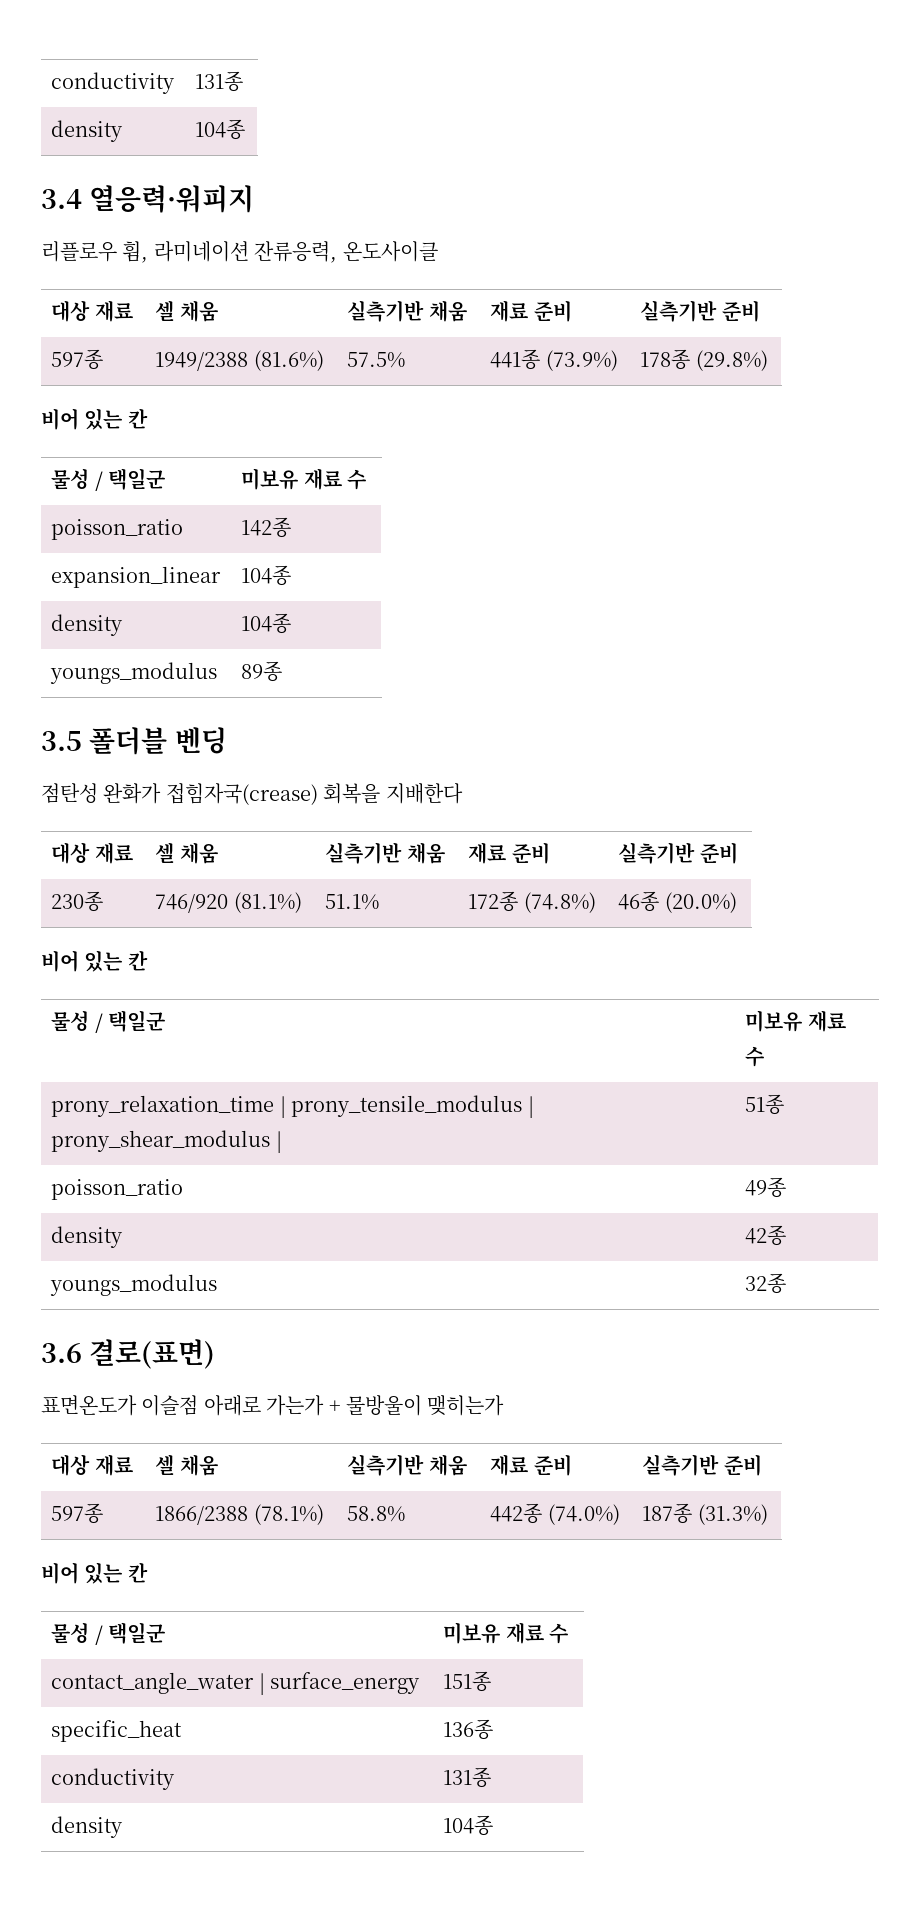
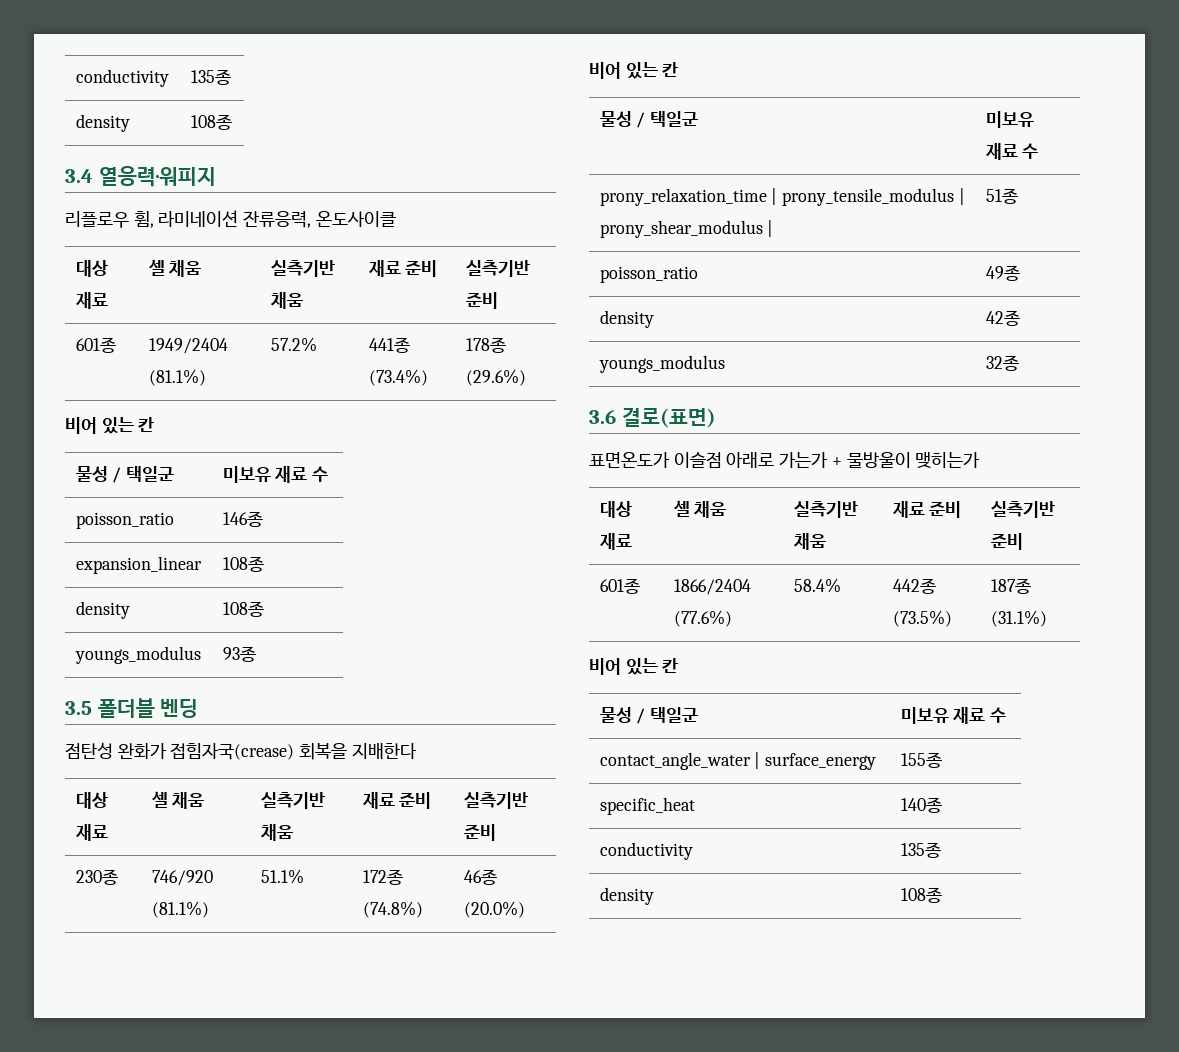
[51,72,176,94] [195,71,244,92] [51,120,124,142] [195,119,246,140] conductivity | 131종 // density | 104종 -> [75,69,169,87] [190,69,231,85] [75,114,130,132] [190,114,232,130] conductivity | 135종 // density | 108종
[51,349,104,370] [155,350,324,371] [347,352,406,368] 597종 | 1949/2388 (81.6%) | 57.5% -> [75,337,116,353] [148,338,228,354] [148,369,206,386] [270,337,317,352] 601종 | 1949/2404 (81.1%) | 57.2%
[545,350,618,371] (73.9%) -> [368,369,428,386] (73.4%)
[695,350,768,371] (29.8%) -> [465,369,526,386] (29.6%)
[241,517,292,538] 142종 -> [222,511,263,527] 146종
[241,565,292,586] [51,614,124,636] [241,613,292,634] [50,662,218,684] [241,661,283,682] 104종 // density | 104종 // youngs_modulus | 89종 -> [222,556,264,572] [75,601,130,619] [222,601,264,617] [74,646,201,664] [222,646,256,662] 108종 // density | 108종 // youngs_modulus | 93종
[51,1503,104,1524] [155,1504,324,1525] [347,1506,406,1522] 597종 | 1866/2388 (78.1%) | 58.8% -> [599,578,640,594] [673,579,751,595] [673,610,732,627] [793,578,841,593] 601종 | 1866/2404 (77.6%) | 58.4%
[547,1504,620,1525] (74.0%) -> [892,610,952,627] (73.5%)
[697,1504,768,1525] (31.3%) -> [990,610,1047,627] (31.1%)
[443,1671,492,1692] 151종 -> [900,752,942,768] 155종
[443,1719,494,1740] [51,1768,176,1790] [443,1767,492,1788] [51,1816,124,1838] [443,1815,494,1836] 136종 // conductivity | 131종 // density | 104종 -> [900,797,942,813] [599,842,693,860] [900,842,941,858] [599,887,654,905] [900,887,942,903] 140종 // conductivity | 135종 // density | 108종

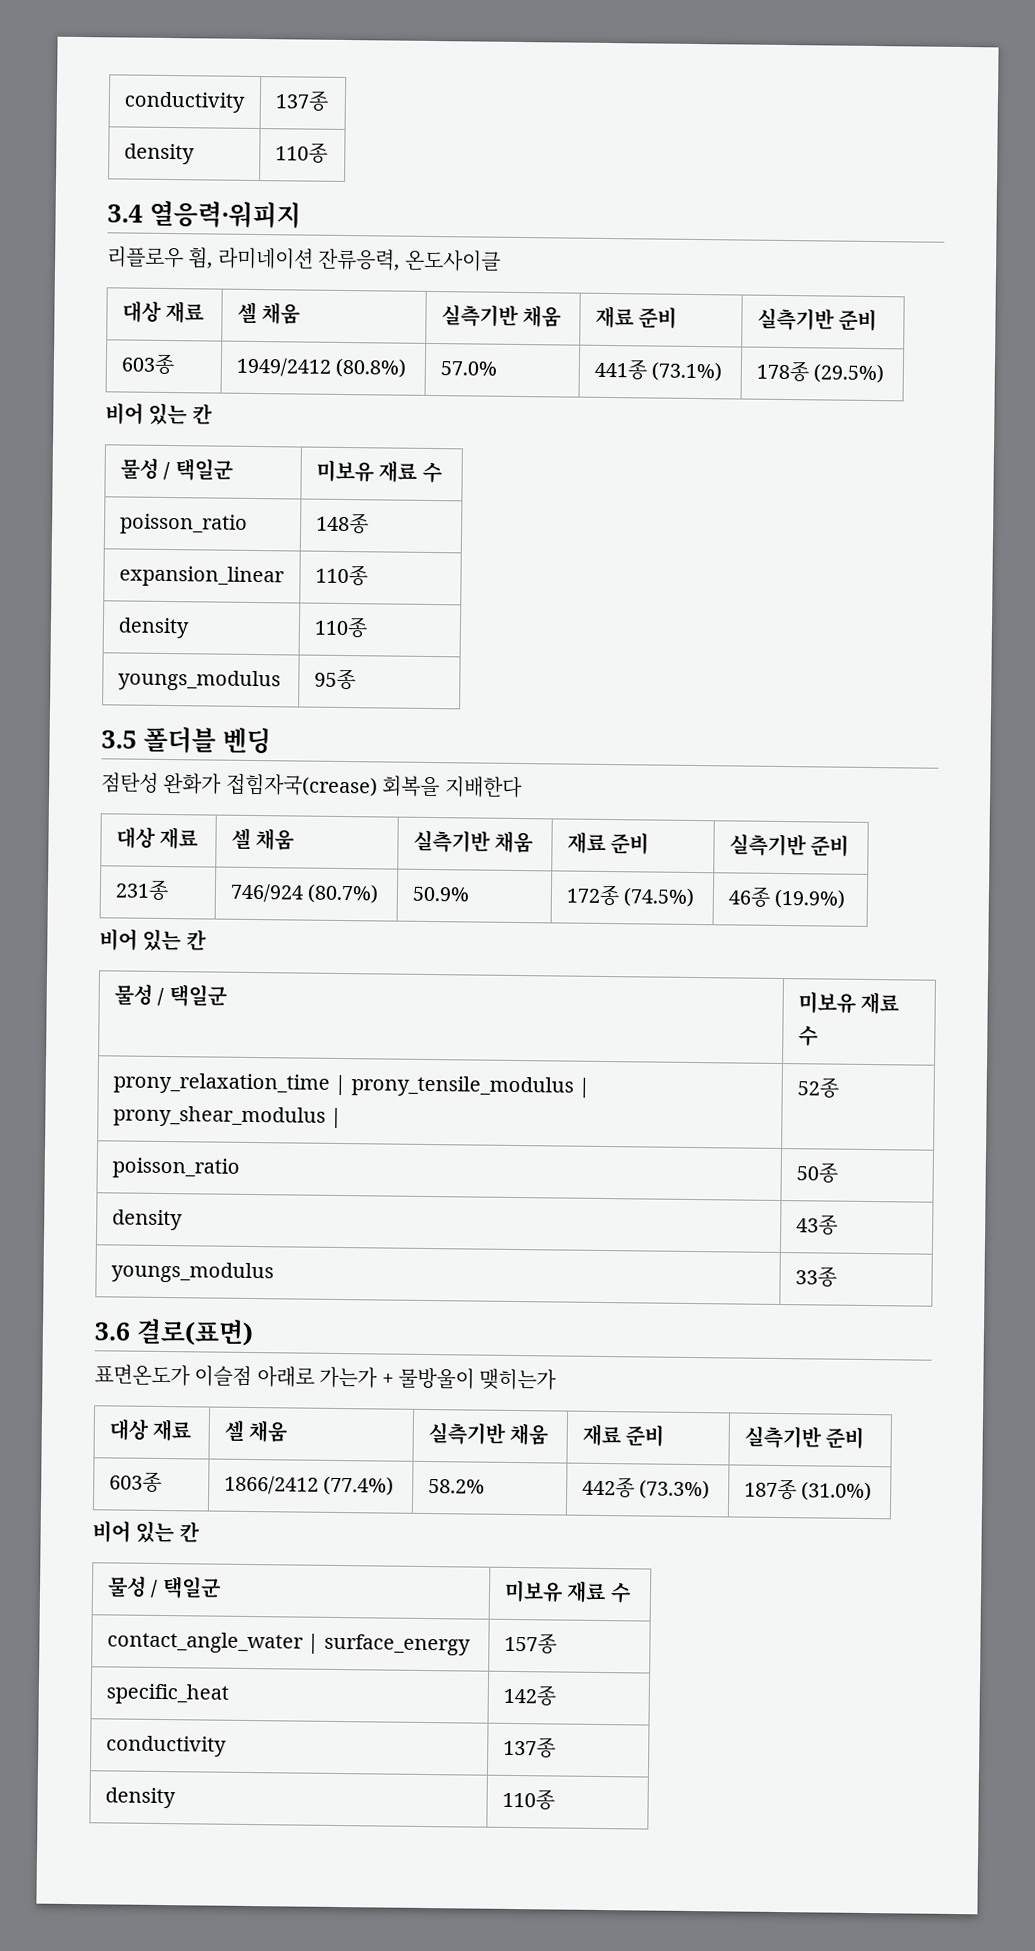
[75,69,169,87] [190,69,231,85] [75,114,130,132] [190,114,232,130] conductivity | 135종 // density | 108종 -> [123,91,245,113] [274,90,329,112] [123,143,195,165] [274,142,328,164] conductivity | 137종 // density | 110종
[75,337,116,353] [148,338,228,354] [148,369,206,386] [270,337,317,352] 601종 | 1949/2404 (81.1%) | 57.2% -> [120,353,175,376] [235,357,407,378] [439,361,497,376] 603종 | 1949/2412 (80.8%) | 57.0%
[368,369,428,386] (73.4%) -> [651,361,723,382] (73.1%)
[465,369,526,386] (29.6%) -> [813,363,885,384] (29.5%)
[222,511,263,527] 146종 -> [314,512,369,535] 148종
[222,556,264,572] [75,601,130,619] [222,601,264,617] [74,646,201,664] [222,646,256,662] 108종 // density | 108종 // youngs_modulus | 93종 -> [314,564,368,587] [117,617,190,639] [313,616,368,639] [117,669,281,692] [313,668,356,691] 110종 // density | 110종 // youngs_modulus | 95종
[75,869,118,885] [151,870,213,886] [151,901,209,918] [260,869,304,884] 230종 | 746/920 (81.1%) | 51.1% -> [114,879,169,902] [229,883,380,904] [411,886,469,902] 231종 | 746/924 (80.7%) | 50.9%
[362,901,423,918] (74.8%) -> [623,887,696,908] (74.5%)
[463,901,525,918] (20.0%) -> [774,888,846,909] (19.9%)
[985,188,1018,204] [599,266,698,283] [985,265,1020,281] [599,310,654,328] [985,310,1020,326] [598,355,725,373] [985,355,1019,371] 51종 // poisson_ratio | 49종 // density | 42종 // youngs_modulus | 32종 -> [796,1077,839,1099] [111,1157,240,1179] [795,1162,838,1184] [111,1209,183,1231] [795,1214,838,1236] [110,1261,274,1284] [794,1266,837,1288] 52종 // poisson_ratio | 50종 // density | 43종 // youngs_modulus | 33종
[599,578,640,594] [673,579,751,595] [673,610,732,627] [793,578,841,593] 601종 | 1866/2404 (77.6%) | 58.4% -> [108,1471,162,1493] [223,1475,395,1496] [427,1479,485,1494] 603종 | 1866/2412 (77.4%) | 58.2%
[892,610,952,627] (73.5%) -> [639,1479,711,1500] (73.3%)
[990,610,1047,627] (31.1%) -> [801,1481,873,1502] (31.0%)
[900,752,942,768] 155종 -> [503,1632,557,1655] 157종
[900,797,942,813] [599,842,693,860] [900,842,941,858] [599,887,654,905] [900,887,942,903] 140종 // conductivity | 135종 // density | 108종 -> [502,1684,556,1707] [105,1735,227,1757] [502,1736,556,1759] [104,1787,176,1809] [501,1788,555,1811] 142종 // conductivity | 137종 // density | 110종

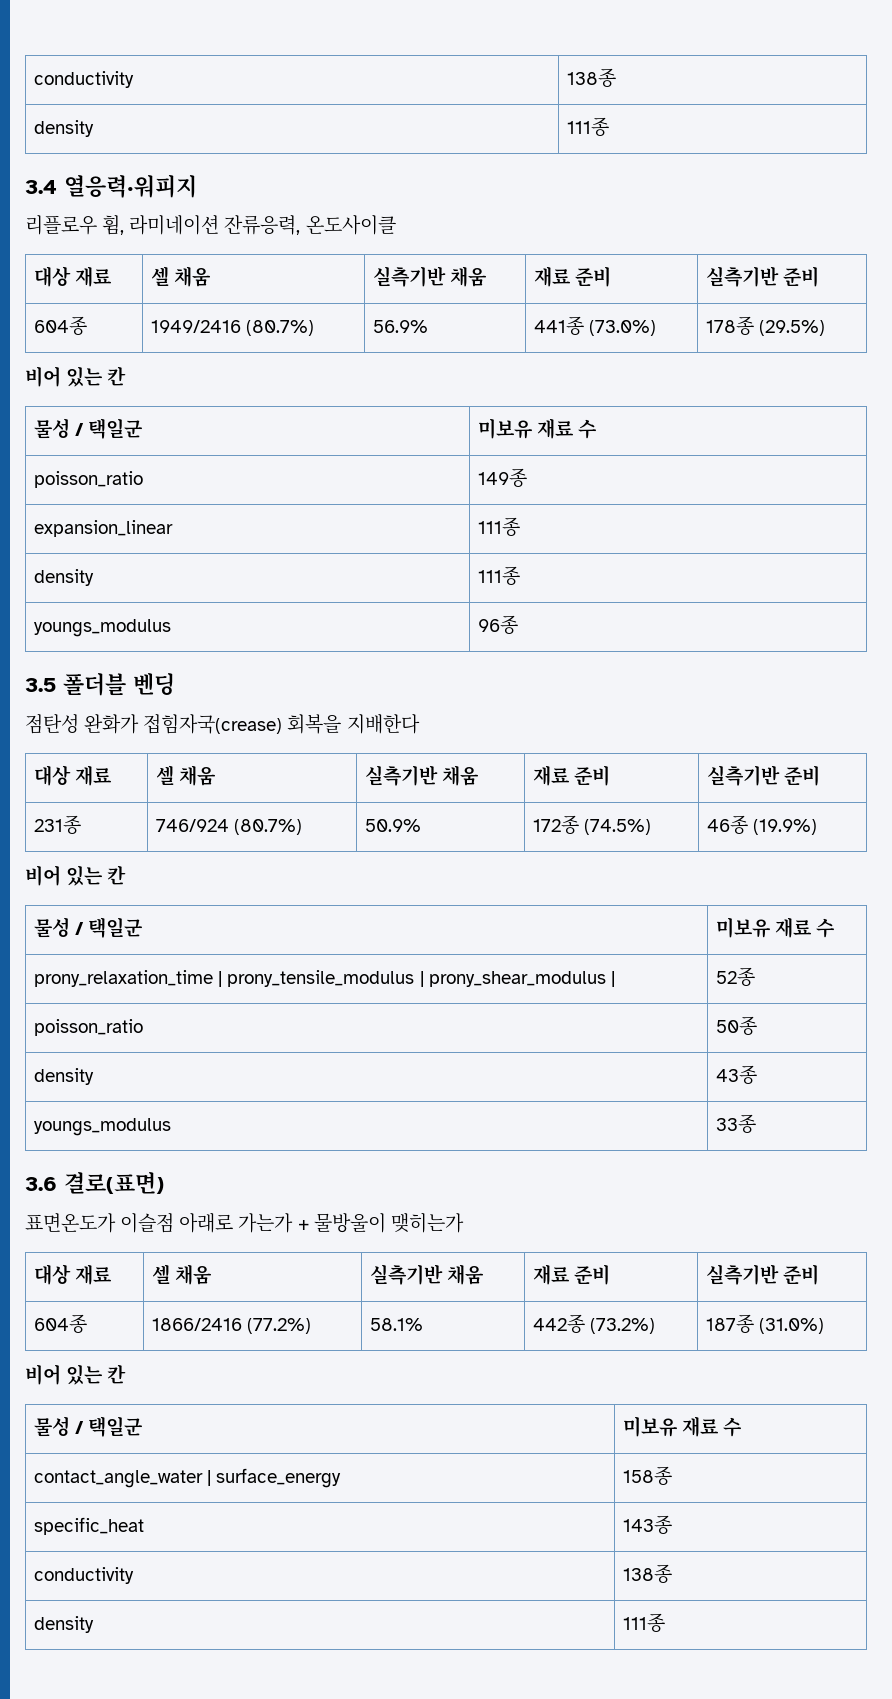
[123,91,245,113] [274,90,329,112] [123,143,195,165] [274,142,328,164] conductivity | 137종 // density | 110종 -> [34,71,135,88] [567,68,617,87] [34,120,95,137] [567,117,610,136] conductivity | 138종 // density | 111종
[120,353,175,376] [235,357,407,378] [439,361,497,376] 603종 | 1949/2412 (80.8%) | 57.0% -> [34,316,88,335] [151,320,315,336] [373,320,429,333] 604종 | 1949/2416 (80.7%) | 56.9%
[651,361,723,382] (73.1%) -> [589,320,657,336] (73.0%)
[314,512,369,535] 148종 -> [478,468,528,487] 149종
[314,564,368,587] [117,617,190,639] [313,616,368,639] [117,669,281,692] [313,668,356,691] 110종 // density | 110종 // youngs_modulus | 95종 -> [478,517,521,536] [34,569,95,586] [478,566,521,585] [34,619,172,637] [478,615,519,634] 111종 // density | 111종 // youngs_modulus | 96종
[108,1471,162,1493] [223,1475,395,1496] [427,1479,485,1494] 603종 | 1866/2412 (77.4%) | 58.2% -> [34,1314,88,1333] [152,1318,312,1334] [370,1318,424,1331] 604종 | 1866/2416 (77.2%) | 58.1%
[639,1479,711,1500] (73.3%) -> [590,1318,656,1334] (73.2%)
[503,1632,557,1655] 157종 -> [623,1466,673,1485] 158종
[502,1684,556,1707] [105,1735,227,1757] [502,1736,556,1759] [104,1787,176,1809] [501,1788,555,1811] 142종 // conductivity | 137종 // density | 110종 -> [623,1515,673,1534] [34,1567,135,1584] [623,1564,673,1583] [34,1616,95,1633] [623,1613,666,1632] 143종 // conductivity | 138종 // density | 111종

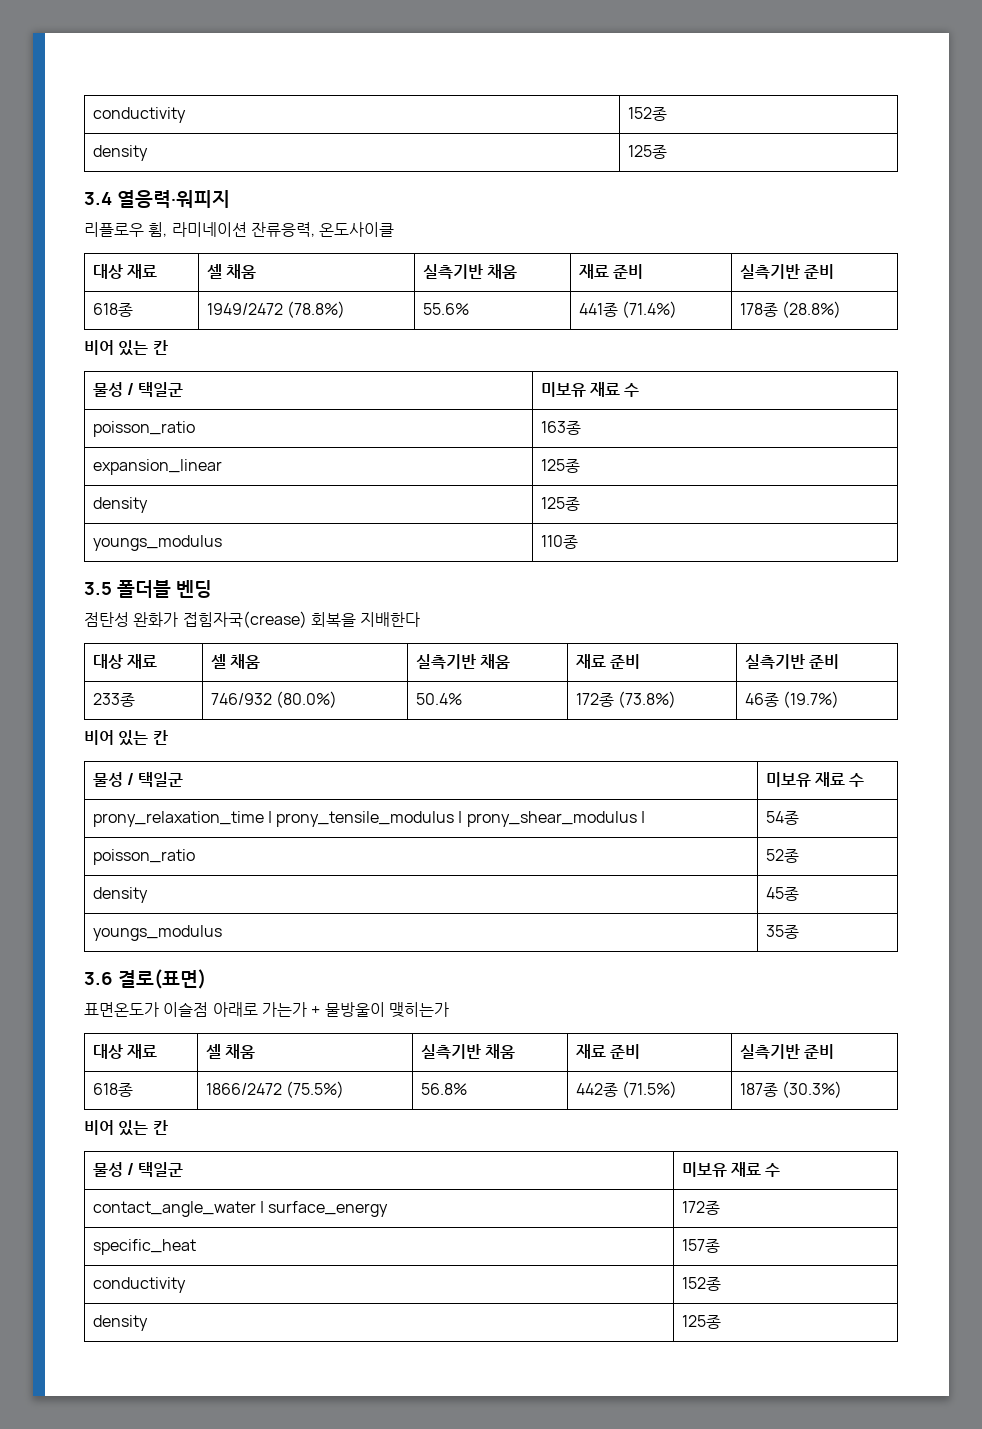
[34,71,135,88] [567,68,617,87] [34,120,95,137] [567,117,610,136] conductivity | 138종 // density | 111종 -> [92,107,186,123] [627,107,667,121] [92,145,148,161] [627,145,667,159] conductivity | 152종 // density | 125종
[34,316,88,335] [151,320,315,336] [373,320,429,333] 604종 | 1949/2416 (80.7%) | 56.9% -> [92,303,133,317] [206,301,345,318] [422,303,469,315] 618종 | 1949/2472 (78.8%) | 55.6%
[589,320,657,336] (73.0%) -> [621,301,677,318] (71.4%)
[759,320,826,336] (29.5%) -> [781,301,841,318] (28.8%)
[478,468,528,487] 149종 -> [540,421,581,435] 163종
[478,517,521,536] [34,569,95,586] [478,566,521,585] [34,619,172,637] [478,615,519,634] 111종 // density | 111종 // youngs_modulus | 96종 -> [540,459,580,473] [92,497,148,513] [540,497,580,511] [92,535,222,551] [540,535,578,549] 125종 // density | 125종 // youngs_modulus | 110종
[34,815,82,834] [156,819,303,835] [365,819,422,832] [533,815,652,835] 231종 | 746/924 (80.7%) | 50.9% | 172종 (74.5%) -> [92,693,135,707] [210,691,337,708] [415,693,462,705] [575,691,676,708] 233종 | 746/932 (80.0%) | 50.4% | 172종 (73.8%)
[753,819,818,835] (19.9%) -> [782,691,839,708] (19.7%)
[716,967,756,986] [34,1019,144,1036] [716,1016,758,1035] [34,1068,95,1085] [716,1065,758,1084] [34,1118,172,1136] [716,1114,757,1133] 52종 // poisson_ratio | 50종 // density | 43종 // youngs_modulus | 33종 -> [765,811,799,825] [92,849,195,865] [765,849,799,863] [92,887,148,903] [765,887,799,901] [92,925,222,941] [765,925,799,939] 54종 // poisson_ratio | 52종 // density | 45종 // youngs_modulus | 35종
[34,1314,88,1333] [152,1318,312,1334] [370,1318,424,1331] 604종 | 1866/2416 (77.2%) | 58.1% -> [92,1083,133,1097] [205,1081,344,1098] [420,1083,467,1095] 618종 | 1866/2472 (75.5%) | 56.8%
[590,1318,656,1334] (73.2%) -> [621,1081,677,1098] (71.5%)
[759,1318,825,1334] (31.0%) -> [781,1081,842,1098] (30.3%)
[623,1466,673,1485] 158종 -> [681,1201,720,1215] 172종
[623,1515,673,1534] [34,1567,135,1584] [623,1564,673,1583] [34,1616,95,1633] [623,1613,666,1632] 143종 // conductivity | 138종 // density | 111종 -> [681,1239,720,1253] [92,1277,186,1293] [681,1277,721,1291] [92,1315,148,1331] [681,1315,721,1329] 157종 // conductivity | 152종 // density | 125종

